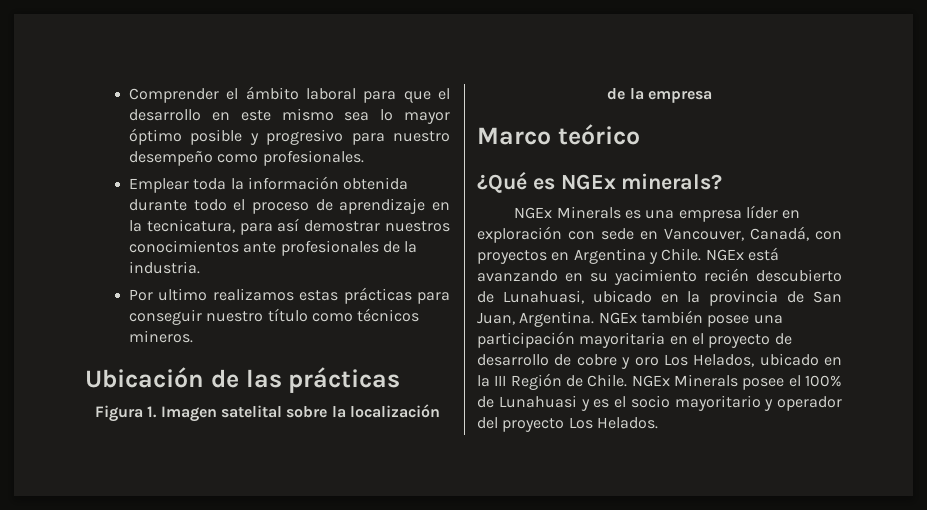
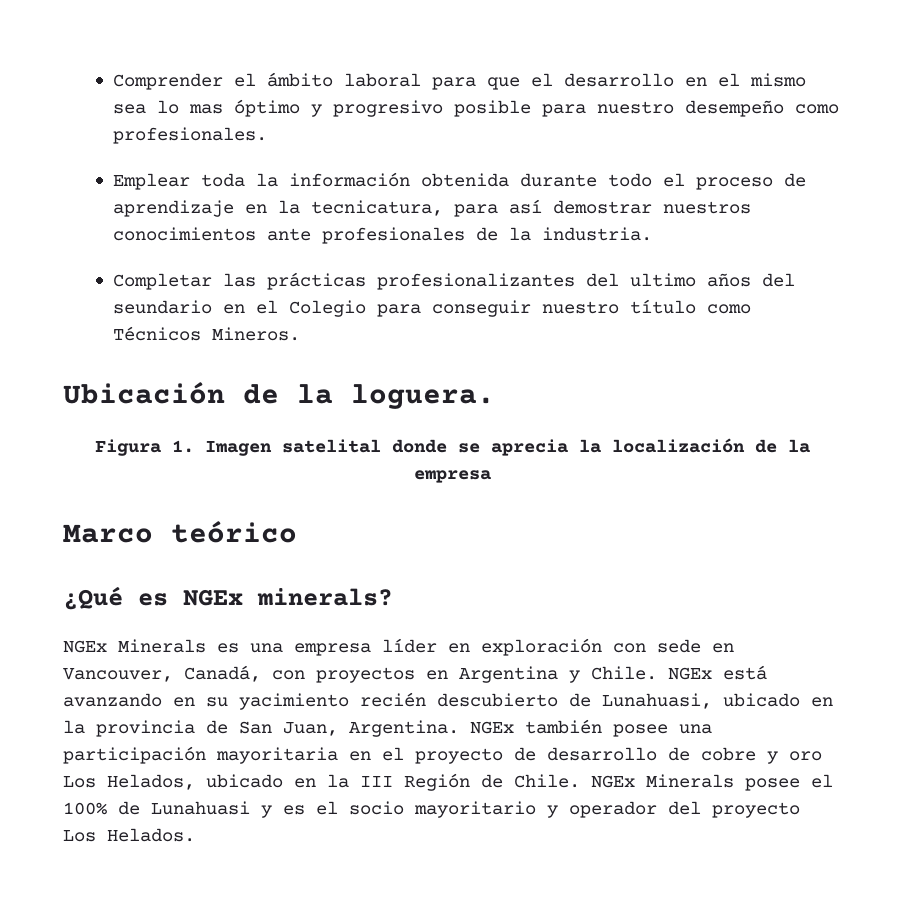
[240,110,271,121] este -> [717,73,740,87] el
[404,112,450,124] [129,128,243,145] mayor óptimo posible -> [188,99,300,117] mas óptimo
(344, 137) none -> [453,100,531,117] posible
[129,287,412,304] Por ultimo realizamos estas prácticas -> [112,272,795,290] [112,300,366,317] Completar las prácticas profesionalizantes del ultimo años del seundario en el Colegio
[357,308,420,322] [129,330,194,343] técnicos mineros. -> [112,326,300,341] Técnicos Mineros.
[245,367,401,393] las prácticas -> [297,384,495,409] la loguera.
[286,406,328,418] sobre -> [391,439,568,456] donde se aprecia

